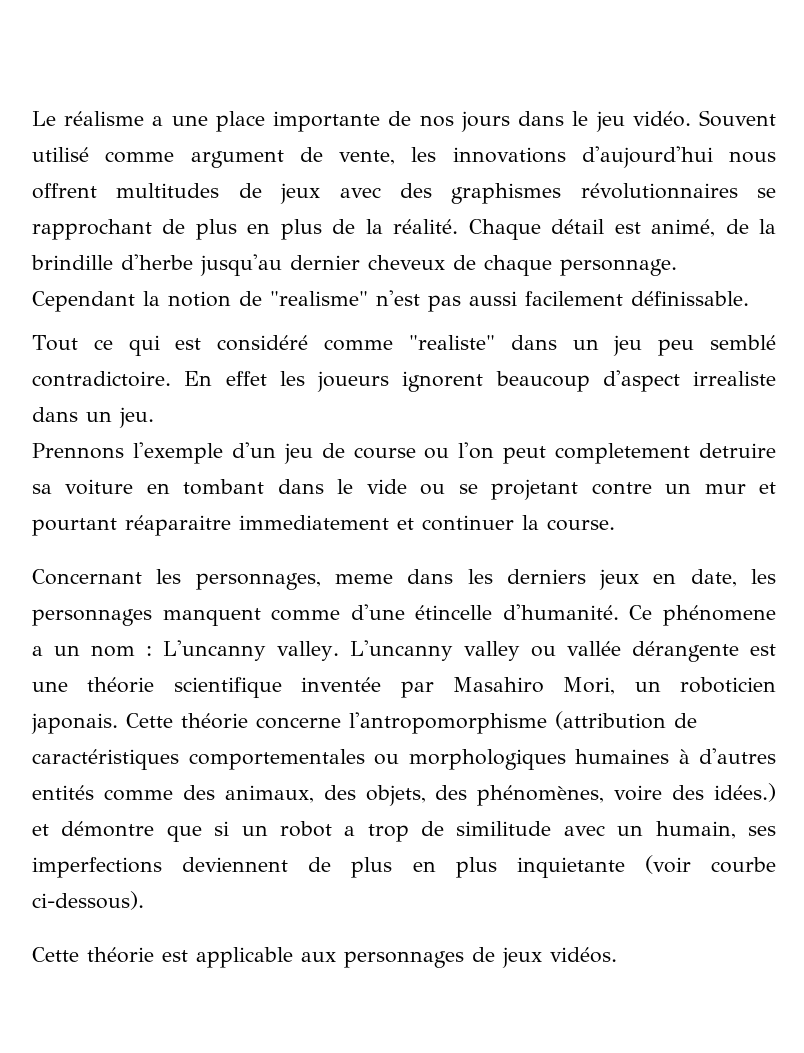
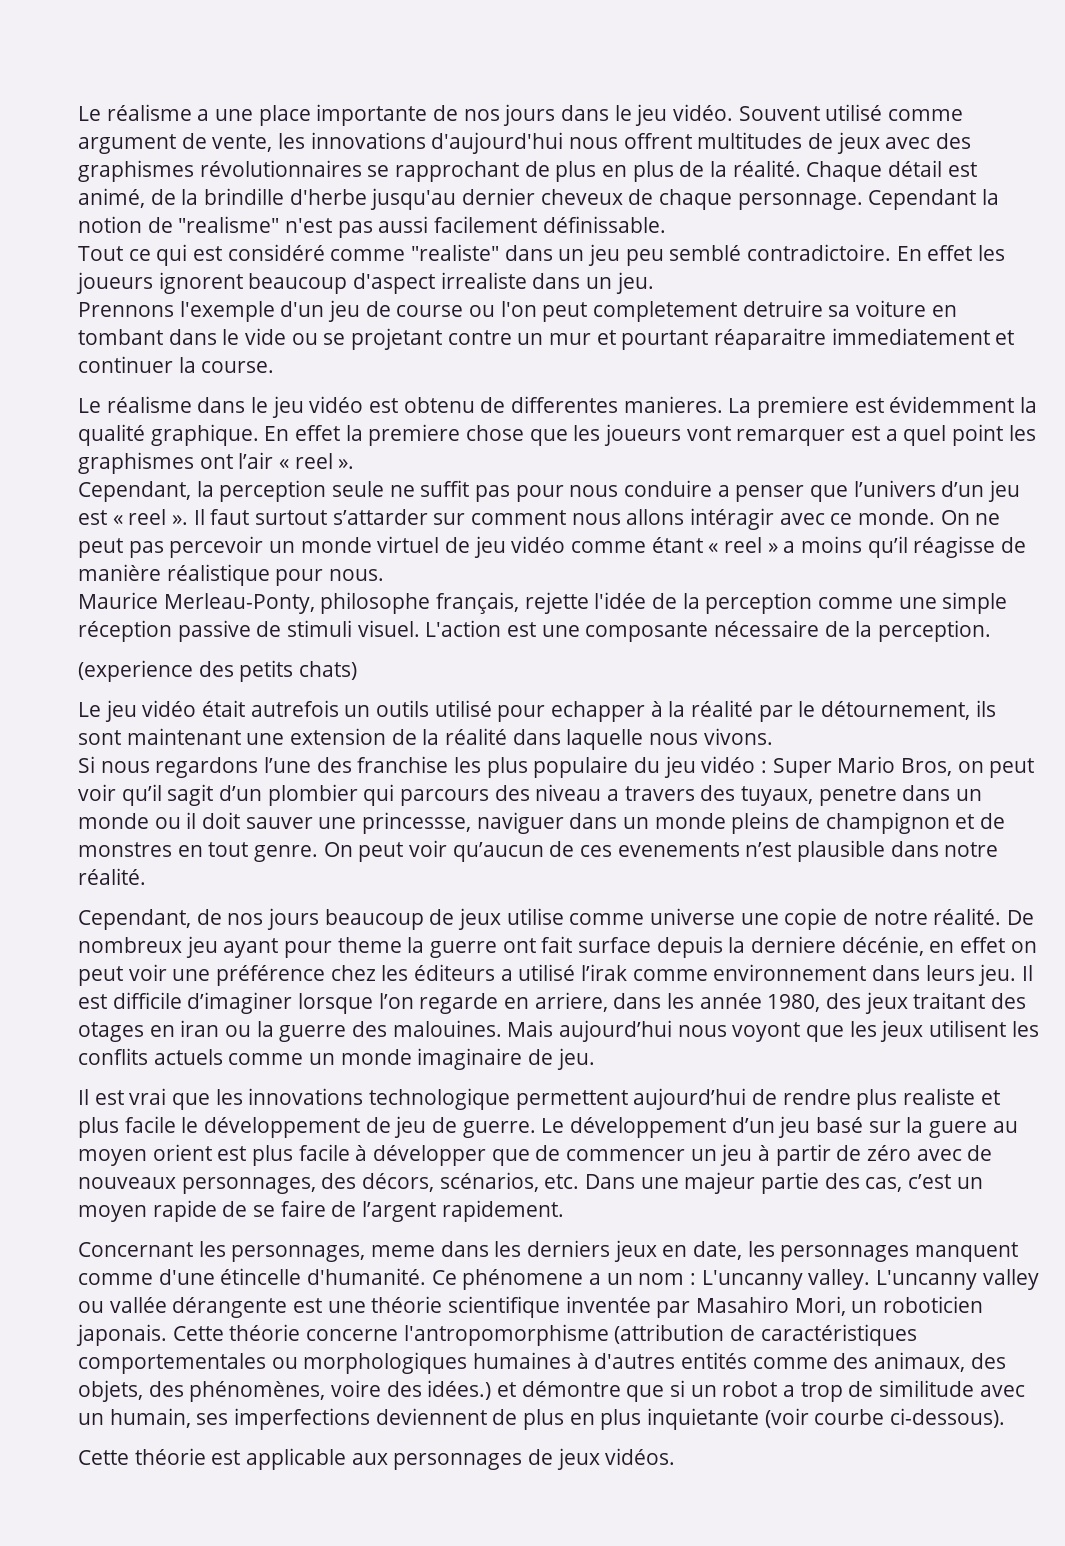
(615, 525) none -> [78,396,1038,418] [78,424,1036,446] [78,452,355,474] [78,480,1021,502] [78,508,1001,530] [78,536,1027,558] [78,564,385,586] [78,592,1008,614] [78,620,992,642] [78,660,358,682] [78,700,996,722] [78,728,773,750] [78,756,1035,778] [78,784,983,806] [78,812,1006,834] [78,840,999,862] [78,868,146,885] [78,908,1035,930] [78,936,1037,958] [78,964,1034,986] [78,992,1027,1014] [78,1020,1039,1042] [78,1048,595,1070] [78,1088,1000,1110] [78,1116,1018,1138] [78,1144,993,1166] [78,1172,983,1194] [78,1200,564,1222] // Le réalisme dans le jeu vidéo est obtenu de differentes manieres. La premiere est évidemment la qualité graphique. En effet la premiere chose que les joueurs vont remarquer est a quel point les graphismes ont l’air « reel ». // Cependant, la perception seule ne suffit pas pour nous conduire a penser que l’univers d’un jeu est « reel ». Il faut surtout s’attarder sur comment nous allons intéragir avec ce monde. On ne peut pas percevoir un monde virtuel de jeu vidéo comme étant « reel » a moins qu’il réagisse de manière réalistique pour nous. // Maurice Merleau-Ponty, philosophe français, rejette l'idée de la perception comme une simple réception passive de stimuli visuel. L'action est une composante nécessaire de la perception. // (experience des petits chats) // Le jeu vidéo était autrefois un outils utilisé pour echapper à la réalité par le détournement, ils sont maintenant une extension de la réalité dans laquelle nous vivons. // Si nous regardons l’une des franchise les plus populaire du jeu vidéo : Super Mario Bros, on peut voir qu’il sagit d’un plombier qui parcours des niveau a travers des tuyaux, penetre dans un monde ou il doit sauver une princessse, naviguer dans un monde pleins de champignon et de monstres en tout genre. On peut voir qu’aucun de ces evenements n’est plausible dans notre réalité. // Cependant, de nos jours beaucoup de jeux utilise comme universe une copie de notre réalité. De nombreux jeu ayant pour theme la guerre ont fait surface depuis la derniere décénie, en effet on peut voir une préférence chez les éditeurs a utilisé l’irak comme environnement dans leurs jeu. Il est difficile d’imaginer lorsque l’on regarde en arriere, dans les année 1980, des jeux traitant des otages en iran ou la guerre des malouines. Mais aujourd’hui nous voyont que les jeux utilisent les conflits actuels comme un monde imaginaire de jeu. // Il est vrai que les innovations technologique permettent aujourd’hui de rendre plus realiste et plus facile le développement de jeu de guerre. Le développement d’un jeu basé sur la guere au moyen orient est plus facile à développer que de commencer un jeu à partir de zéro avec de nouveaux personnages, des décors, scénarios, etc. Dans une majeur partie des cas, c’est un moyen rapide de se faire de l’argent rapidement.

